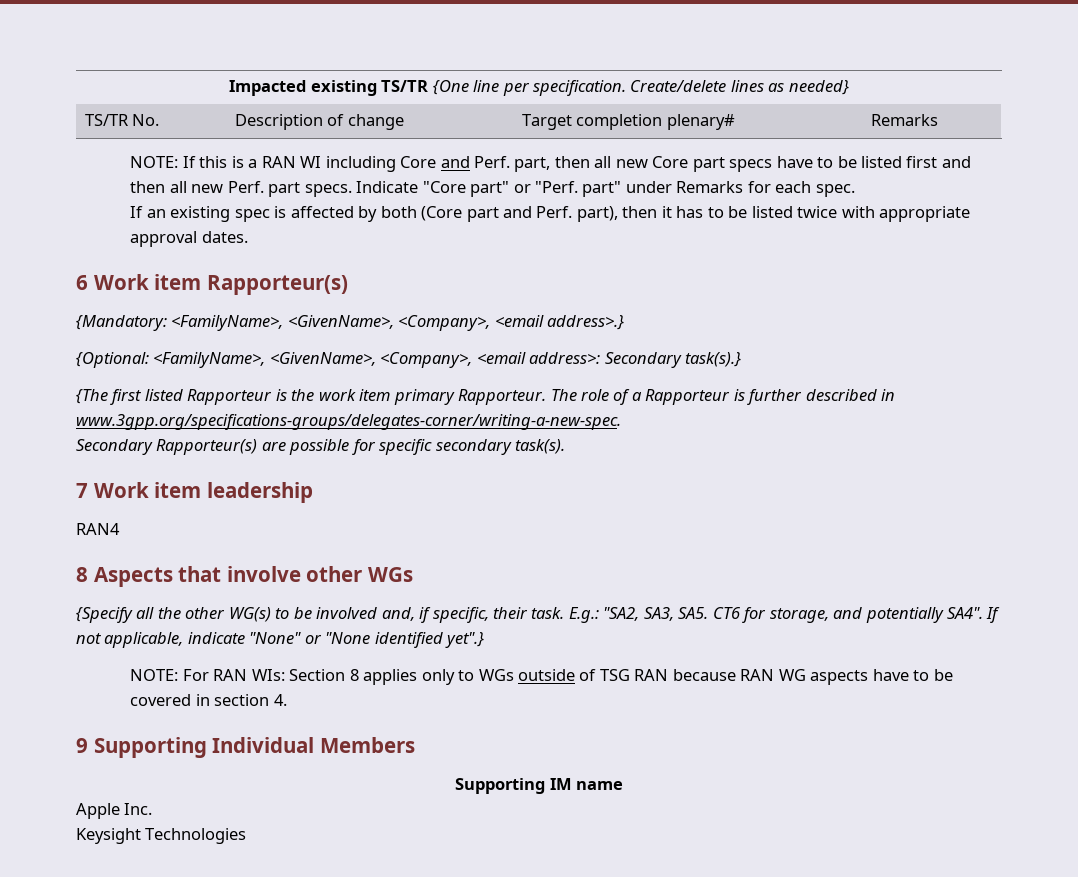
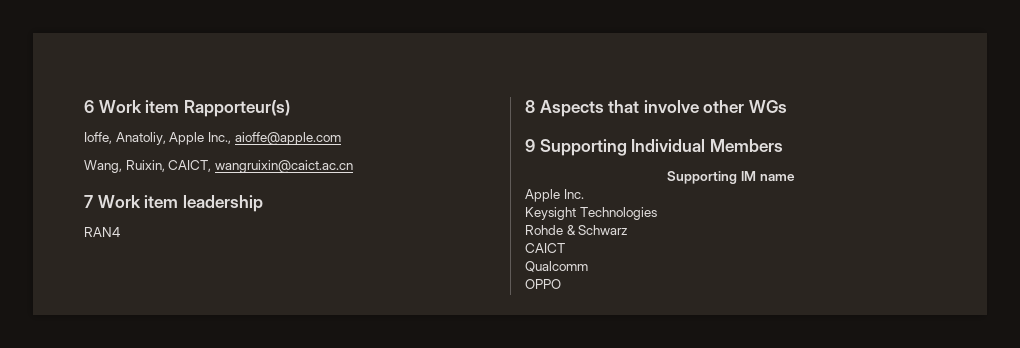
[229,80,849,96] [84,114,160,126] [234,114,404,130] [521,114,735,130] [870,114,938,126] [130,156,971,172] [130,181,855,197] [130,206,970,222] [130,231,248,247] [76,274,348,295] [76,315,625,331] [76,352,742,368] [76,389,896,405] [76,414,621,430] [76,439,566,455] Impacted existing TS/TR {One line per specification. Create/delete lines as needed} // TS/TR No. | Description of change | Target completion plenary# | Remarks // NOTE: If this is a RAN WI including Core and Perf. part, then all new Core part specs have to be listed first and then all new Perf. part specs. Indicate "Core part" or "Perf. part" under Remarks for each spec. // If an existing spec is affected by both (Core part and Perf. part), then it has to be listed twice with appropriate approval dates. // 6 Work item Rapporteur(s) // {Mandatory: <FamilyName>, <GivenName>, <Company>, <email address>.} // {Optional: <FamilyName>, <GivenName>, <Company>, <email address>: Secondary task(s).} // {The first listed Rapporteur is the work item primary Rapporteur. The role of a Rapporteur is further described in www.3gpp.org/specifications-groups/delegates-corner/writing-a-new-spec. // Secondary Rapporteur(s) are possible for specific secondary task(s). -> [84,100,290,117] [84,132,341,145] [84,160,353,173] 6 Work item Rapporteur(s) // Ioffe, Anatoliy, Apple Inc., aioffe@apple.com // Wang, Ruixin, CAICT, wangruixin@caict.ac.cn
[76,607,1001,623] [76,632,485,648] [130,669,953,685] [130,694,287,706] // {Specify all the other WG(s) to be involved and, if specific, their task. E.g.: "SA2, SA3, SA5. CT6 for storage, and potentially SA4". If not applicable, indicate "None" or "None identified yet".} // NOTE: For RAN WIs: Section 8 applies only to WGs outside of TSG RAN because RAN WG aspects have to be covered in section 4. -> (787, 106) none
(247, 836) none -> [525,225,628,235] [525,243,565,253] [525,261,588,272] [525,279,561,289] // Rohde & Schwarz // CAICT // Qualcomm // OPPO

